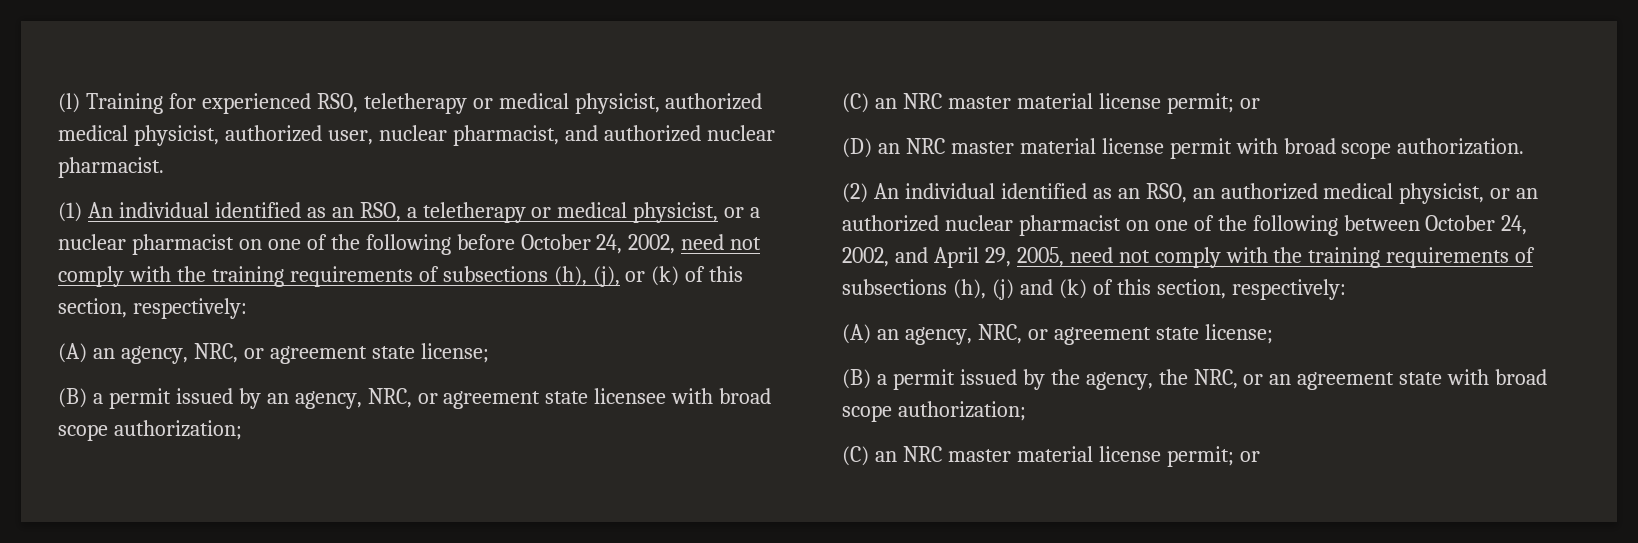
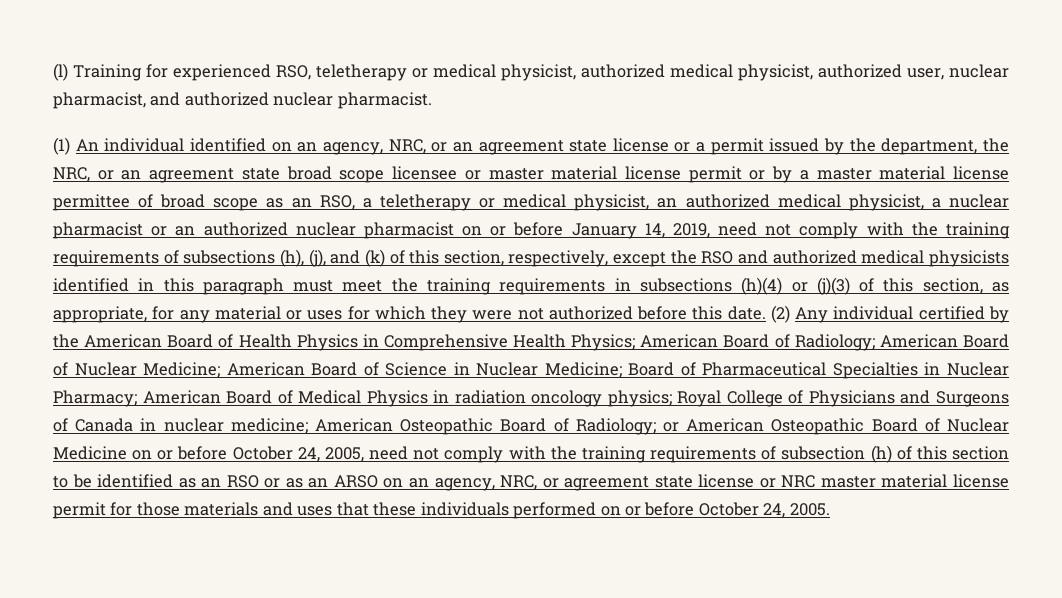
(301, 210) none -> [271,138,1009,155] [53,166,1009,183] [53,194,259,211] on an agency, NRC, or an agreement state license or a permit issued by the department, the NRC, or an agreement state broad scope licensee or master material license permit or by a master material license permittee of broad scope
[724,207,761,218] [58,234,676,255] or a nuclear pharmacist on one of the following before October 24, 2002, -> [657,194,1010,211] [53,222,710,239] an authorized medical physicist, a nuclear pharmacist or an authorized nuclear pharmacist on or before January 14, 2019,
[625,266,744,286] [58,298,247,319] [58,343,489,364] [58,388,772,409] [58,420,242,441] [842,93,1260,114] [842,138,1525,159] [842,183,1539,204] [842,215,1528,236] [842,247,1011,268] or (k) of this section, respectively: // (A) an agency, NRC, or agreement state license; // (B) a permit issued by an agency, NRC, or agreement state licensee with broad scope authorization; // (C) an NRC master material license permit; or // (D) an NRC master material license permit with broad scope authorization. // (2) An individual identified as an RSO, an authorized medical physicist, or an authorized nuclear pharmacist on one of the following between October 24, 2002, and April 29, -> [330,249,1009,267] [53,277,1009,295] [53,305,1010,323] [53,334,1009,351] [53,362,1009,379] [53,390,1009,407] [53,418,1010,435] [53,446,320,462] and (k) of this section, respectively, except the RSO and authorized medical physicists identified in this paragraph must meet the training requirements in subsections (h)(4) or (j)(3) of this section, as appropriate, for any material or uses for which they were not authorized before this date. (2) Any individual certified by the American Board of Health Physics in Comprehensive Health Physics; American Board of Radiology; American Board of Nuclear Medicine; American Board of Science in Nuclear Medicine; Board of Pharmaceutical Specialties in Nuclear Pharmacy; American Board of Medical Physics in radiation oncology physics; Royal College of Physicians and Surgeons of Canada in nuclear medicine; American Osteopathic Board of Radiology; or American Osteopathic Board of Nuclear Medicine on or before October 24,
[842,279,1346,300] [842,324,1273,345] [842,369,1548,390] [842,401,1026,422] [842,446,1260,467] subsections (h), (j) and (k) of this section, respectively: // (A) an agency, NRC, or agreement state license; // (B) a permit issued by the agency, the NRC, or an agreement state with broad scope authorization; // (C) an NRC master material license permit; or -> [781,445,1009,463] [53,474,1009,491] [53,502,830,519] subsection (h) of this section to be identified as an RSO or as an ARSO on an agency, NRC, or agreement state license or NRC master material license permit for those materials and uses that these individuals performed on or before October 24, 2005.

